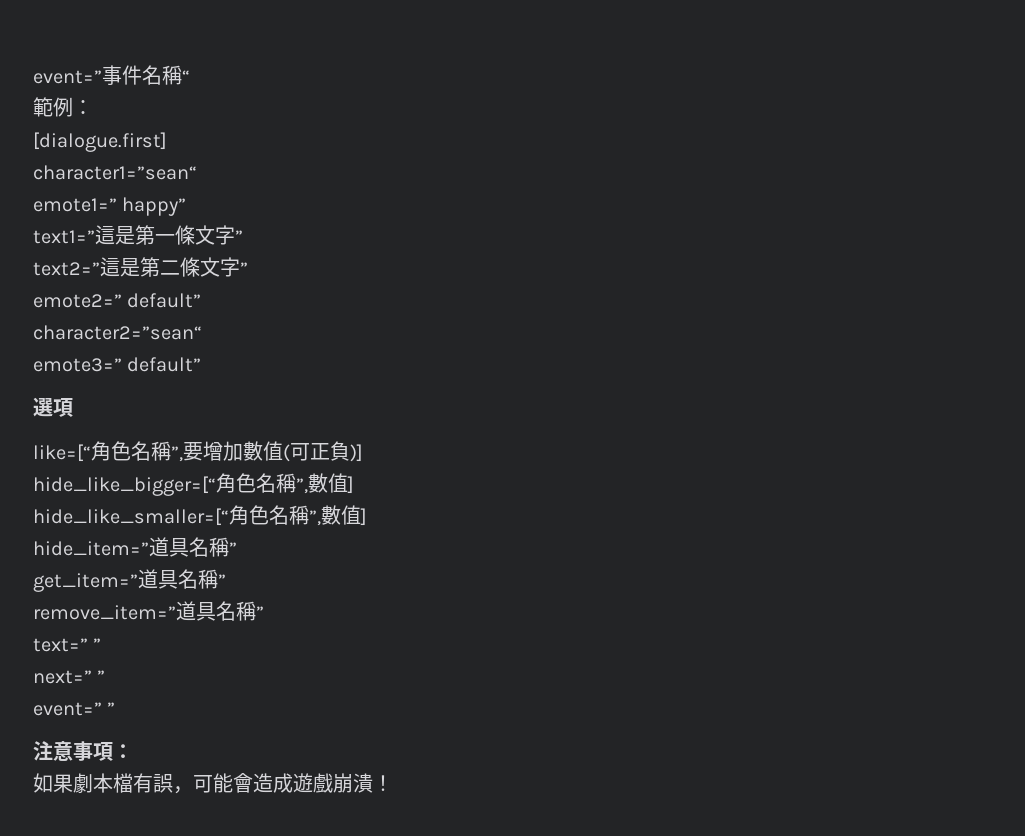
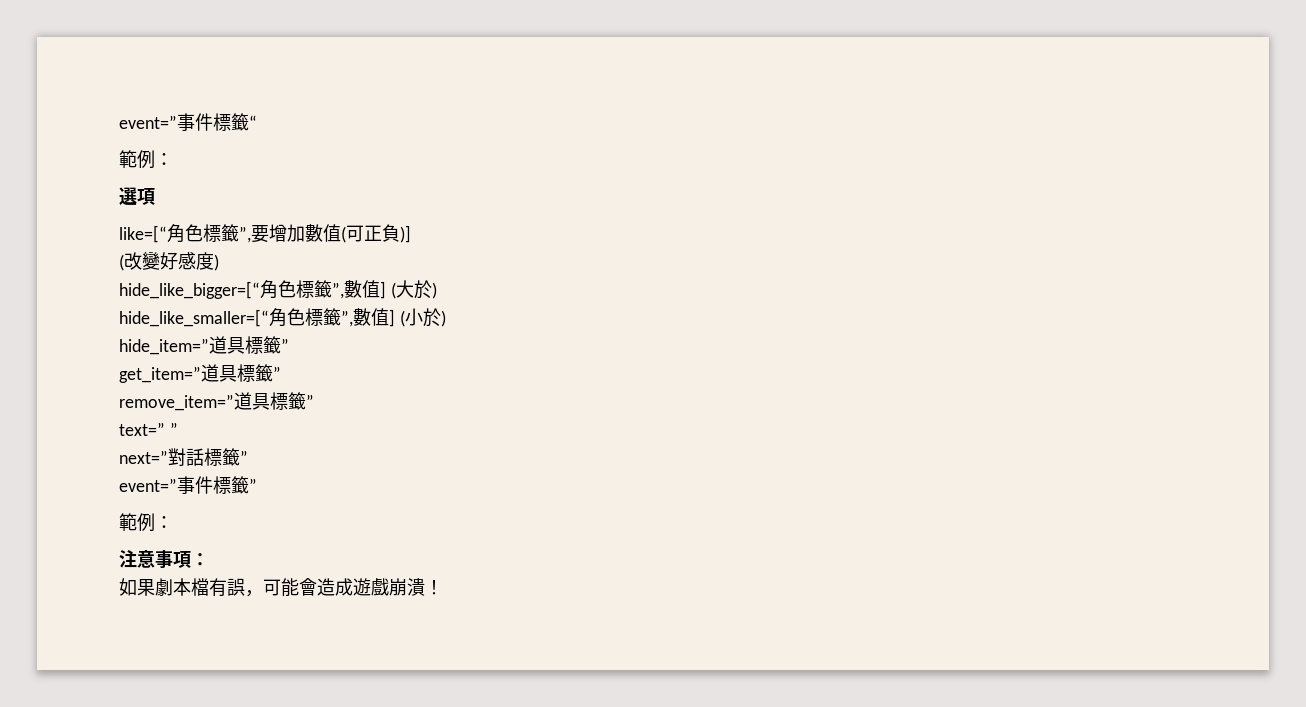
[33,65,190,85] [33,97,93,117] [33,132,167,152] [33,165,197,180] [33,197,187,216] [33,225,243,245] [33,257,248,277] [33,293,202,308] [33,325,202,340] [33,357,202,372] event=”事件名稱“ // 範例： // [dialogue.first] // character1=”sean“ // emote1=” happy” // text1=”這是第一條文字” // text2=”這是第二條文字” // emote2=” default” // character2=”sean“ // emote3=” default” -> [119,113,257,131] [119,150,173,169] event=”事件標籤“ // 範例：
[131,441,171,461] 名稱 -> [203,224,239,242] 標籤
(363, 453) none -> [119,251,219,271] // (改變好感度)
[256,473,354,494] 名稱”,數值] -> [296,280,437,299] 標籤”,數值] (大於)
[269,505,367,526] 名稱”,數值] -> [305,308,446,327] 標籤”,數值] (小於)
[189,537,229,557] 名稱 -> [245,336,281,354] 標籤
[178,569,218,589] 名稱 -> [237,364,273,382] 標籤
[216,601,256,621] 名稱 -> [270,392,306,410] 標籤
(92, 677) none -> [168,448,240,466] 對話標籤
[107,702,116,715] ” -> [177,476,257,494] [119,513,173,532] 事件標籤” // 範例：

